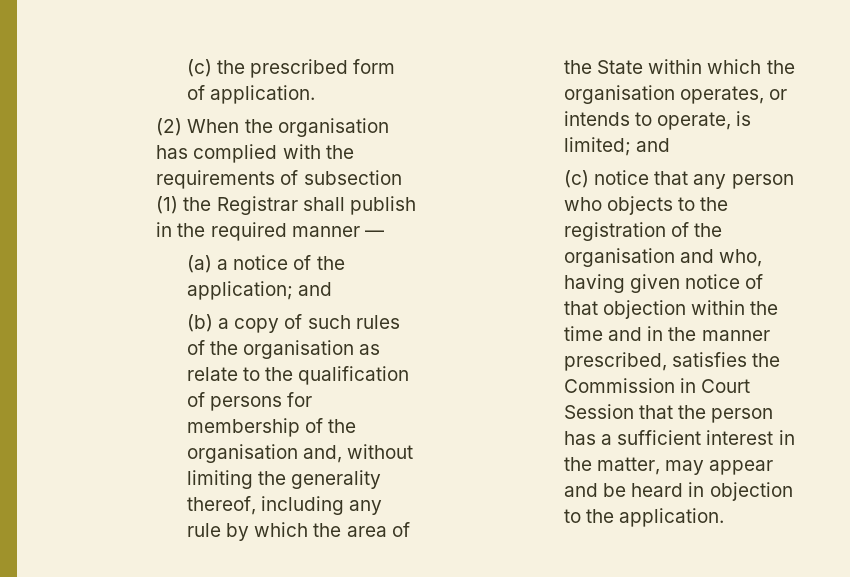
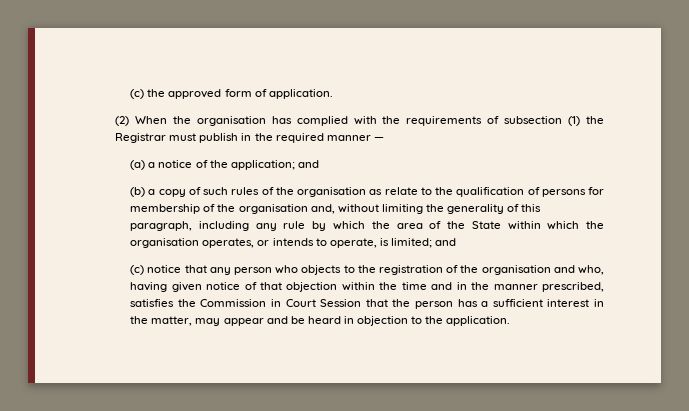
[250,59,349,78] prescribed -> [168,89,222,99] approved
[302,197,345,211] shall -> [169,133,197,141] must
[187,496,256,515] thereof, -> [507,204,542,212] [130,221,193,231] of this paragraph,

